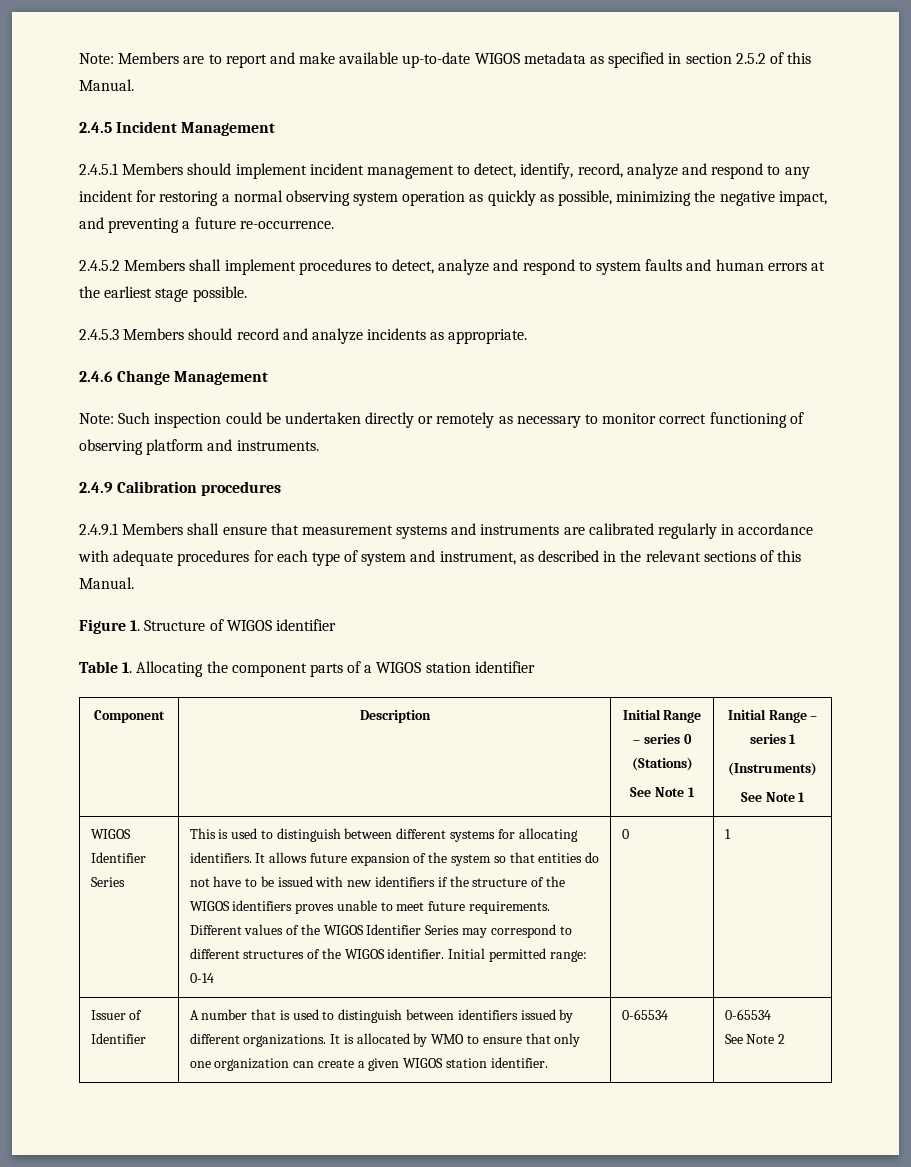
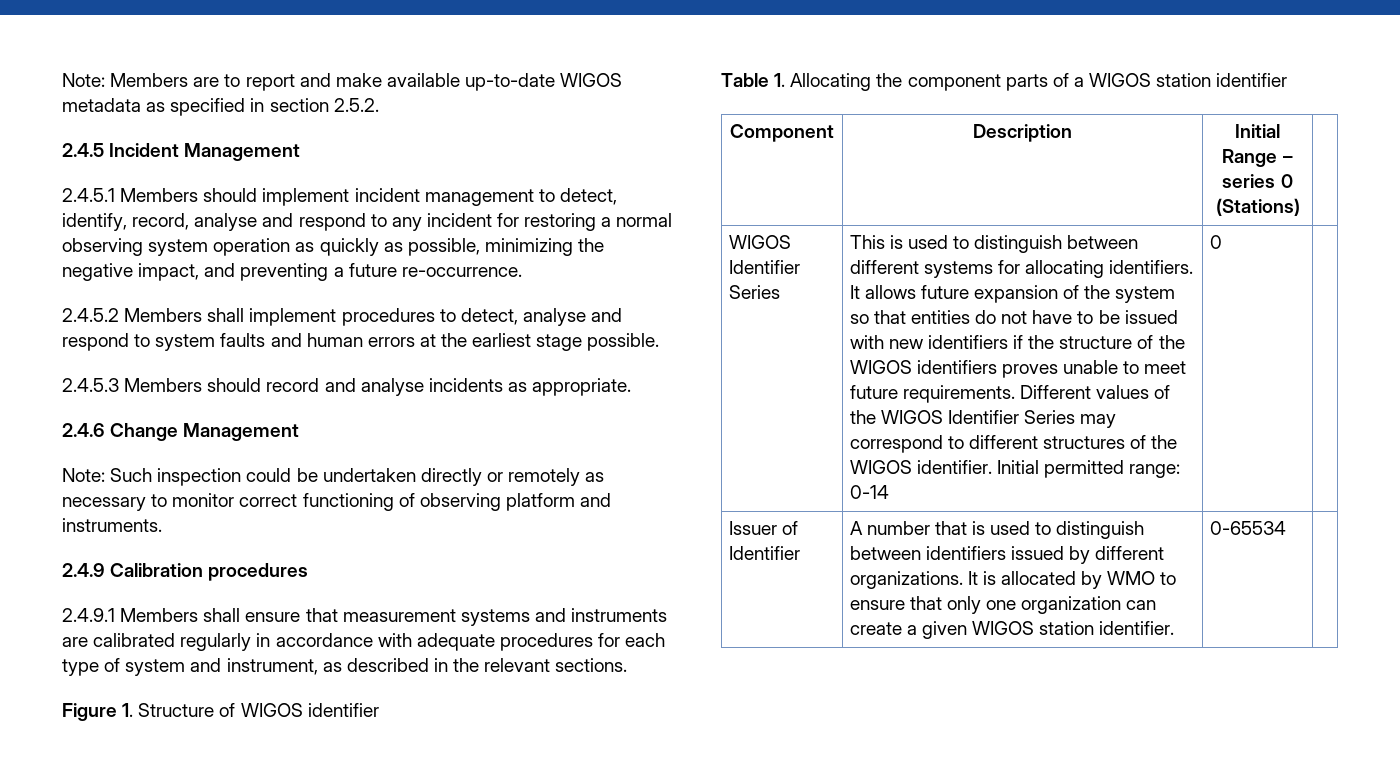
[735,52,812,64] [79,79,134,91] 2.5.2 of this Manual. -> [333,98,379,112] 2.5.2.
[626,163,678,179] analyze -> [194,213,258,231] analyse
[438,259,490,275] analyze -> [522,308,586,326] analyse
[311,328,363,344] analyze -> [360,378,424,396] analyse
[703,550,802,562] [79,577,134,589] sections of this Manual. -> [555,658,628,672] sections.
[630,787,695,797] [727,709,818,723] [749,734,797,744] [728,762,817,776] [740,792,806,802] // See Note 1 | Initial Range – series 1 // (Instruments) // See Note 1 -> (1300, 207) |
[724,829,731,839] 1 -> (1222, 242) none
[724,1009,771,1020] [724,1034,786,1044] 0-65534 // See Note 2 -> (1286, 528) none

